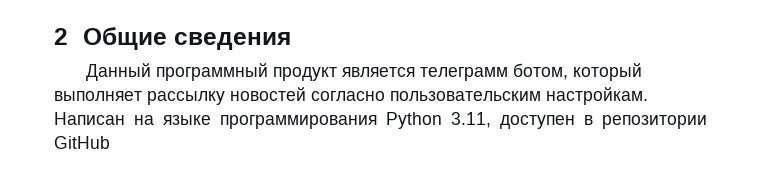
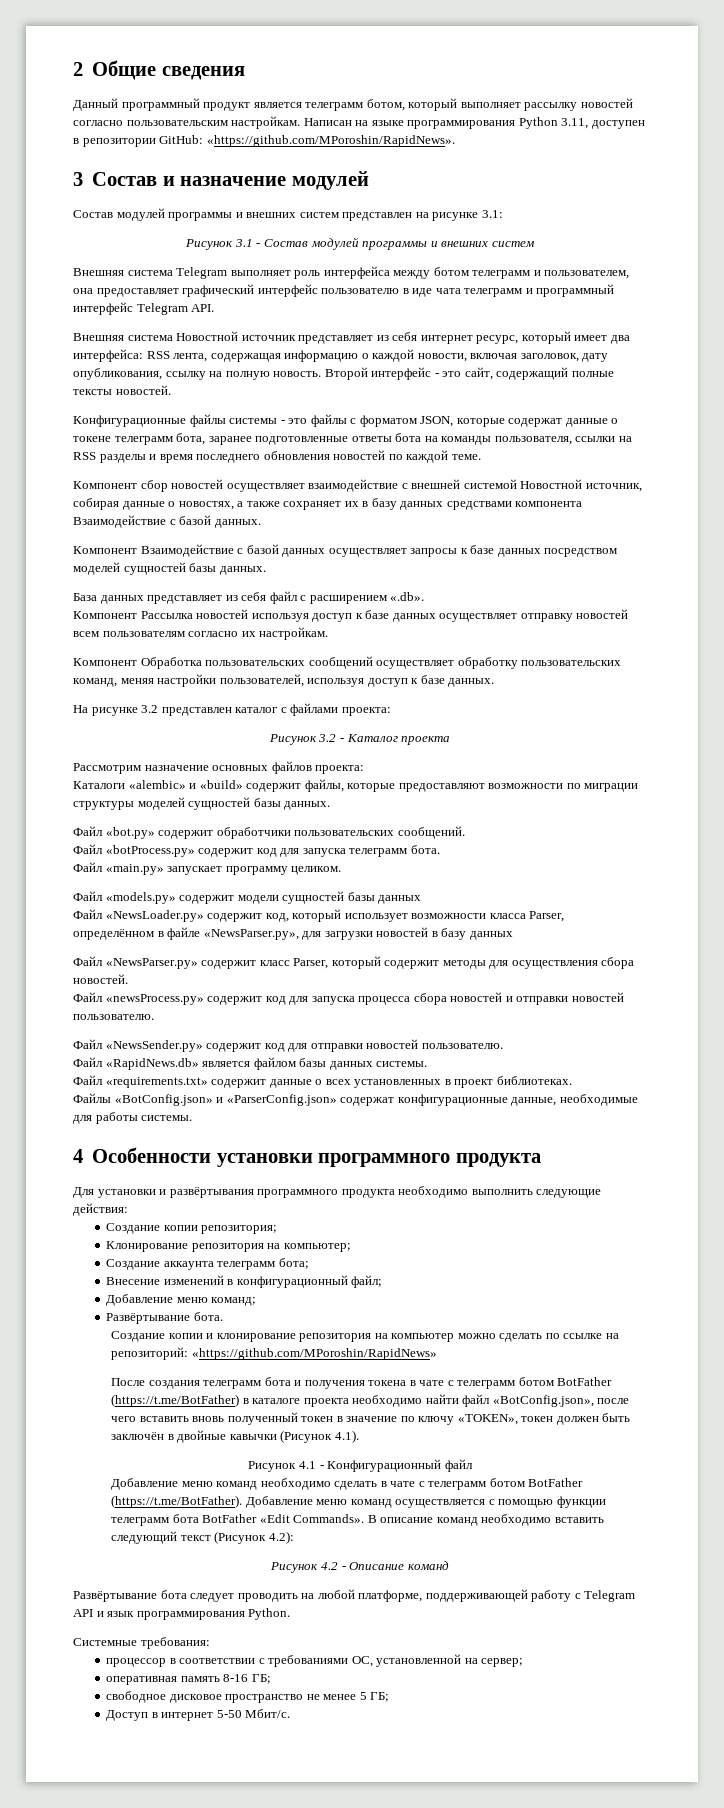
[54,136,110,149] GitHub -> [159,135,455,147] [73,171,369,190] [73,208,503,221] [185,237,534,250] [73,266,630,279] [73,284,615,297] [73,302,215,315] [73,331,630,344] [73,349,609,362] [73,367,614,380] [73,385,171,395] [73,414,619,427] [73,433,632,445] [73,450,481,463] [73,479,642,492] [73,498,583,510] [73,515,261,528] [73,544,618,557] [73,562,266,575] [73,591,425,604] [73,609,629,622] [73,627,329,640] [73,656,622,669] [73,674,495,687] [73,703,391,716] [268,734,451,745] [73,761,365,774] [73,779,639,792] [73,797,331,810] [73,826,465,839] [73,844,440,857] [73,862,342,875] [73,891,422,904] [73,909,565,922] [73,927,513,940] [73,956,635,969] [73,974,128,984] [73,992,624,1005] [73,1014,154,1020] [73,1039,503,1052] [73,1057,428,1070] [73,1075,572,1088] [73,1093,638,1106] [73,1112,193,1124] [73,1147,541,1167] [73,1186,602,1198] [73,1203,128,1216] [106,1223,278,1234] [106,1241,351,1252] [106,1258,309,1270] [106,1275,383,1288] [106,1294,257,1306] [106,1312,223,1324] [111,1331,619,1342] [111,1347,437,1360] [111,1377,613,1389] [111,1394,630,1407] [111,1412,631,1425] [111,1430,359,1443] [248,1459,473,1472] [111,1478,584,1490] [111,1495,606,1508] [111,1514,604,1526] [111,1531,294,1544] [270,1561,449,1573] [73,1589,636,1602] [73,1608,291,1620] [73,1637,210,1649] [106,1654,524,1667] [106,1674,271,1685] [106,1691,390,1703] [106,1709,291,1721] GitHub: «https://github.com/MPoroshin/RapidNews». // 3 Состав и назначение модулей // Состав модулей программы и внешних систем представлен на рисунке 3.1: // Рисунок 3.1 - Состав модулей программы и внешних систем // Внешняя система Telegram выполняет роль интерфейса между ботом телеграмм и пользователем, она предоставляет графический интерфейс пользователю в иде чата телеграмм и программный интерфейс Telegram API. // Внешняя система Новостной источник представляет из себя интернет ресурс, который имеет два интерфейса: RSS лента, содержащая информацию о каждой новости, включая заголовок, дату опубликования, ссылку на полную новость. Второй интерфейс - это сайт, содержащий полные тексты новостей. // Конфигурационные файлы системы - это файлы с форматом JSON, которые содержат данные о токене телеграмм бота, заранее подготовленные ответы бота на команды пользователя, ссылки на RSS разделы и время последнего обновления новостей по каждой теме. // Компонент сбор новостей осуществляет взаимодействие с внешней системой Новостной источник, собирая данные о новостях, а также сохраняет их в базу данных средствами компонента Взаимодействие с базой данных. // Компонент Взаимодействие с базой данных осуществляет запросы к базе данных посредством моделей сущностей базы данных. // База данных представляет из себя файл с расширением «.db». // Компонент Рассылка новостей используя доступ к базе данных осуществляет отправку новостей всем пользователям согласно их настройкам. // Компонент Обработка пользовательских сообщений осуществляет обработку пользовательских команд, меняя настройки пользователей, используя доступ к базе данных. // На рисунке 3.2 представлен каталог с файлами проекта: // Рисунок 3.2 - Каталог проекта // Рассмотрим назначение основных файлов проекта: // Каталоги «alembic» и «build» содержит файлы, которые предоставляют возможности по миграции структуры моделей сущностей базы данных. // Файл «bot.py» содержит обработчики пользовательских сообщений. // Файл «botProcess.py» содержит код для запуска телеграмм бота. // Файл «main.py» запускает программу целиком. // Файл «models.py» содержит модели сущностей базы данных // Файл «NewsLoader.py» содержит код, который использует возможности класса Parser, определённом в файле «NewsParser.py», для загрузки новостей в базу данных // Файл «NewsParser.py» содержит класс Parser, который содержит методы для осуществления сбора новостей. // Файл «newsProcess.py» содержит код для запуска процесса сбора новостей и отправки новостей пользователю. // Файл «NewsSender.py» содержит код для отправки новостей пользователю. // Файл «RapidNews.db» является файлом базы данных системы. // Файл «requirements.txt» содержит данные о всех установленных в проект библиотеках. // Файлы «BotConfig.json» и «ParserConfig.json» содержат конфигурационные данные, необходимые для работы системы. // 4 Особенности установки программного продукта // Для установки и развёртывания программного продукта необходимо выполнить следующие действия: // Создание копии репозитория; // Клонирование репозитория на компьютер; // Создание аккаунта телеграмм бота; // Внесение изменений в конфигурационный файл; // Добавление меню команд; // Развёртывание бота. // Создание копии и клонирование репозитория на компьютер можно сделать по ссылке на репозиторий: «https://github.com/MPoroshin/RapidNews» // После создания телеграмм бота и получения токена в чате с телеграмм ботом BotFather (https://t.me/BotFather) в каталоге проекта необходимо найти файл «BotConfig.json», после чего вставить вновь полученный токен в значение по ключу «TOKEN», токен должен быть заключён в двойные кавычки (Рисунок 4.1). // Рисунок 4.1 - Конфигурационный файл // Добавление меню команд необходимо сделать в чате с телеграмм ботом BotFather (https://t.me/BotFather). Добавление меню команд осуществляется с помощью функции телеграмм бота BotFather «Edit Commands». В описание команд необходимо вставить следующий текст (Рисунок 4.2): // Рисунок 4.2 - Описание команд // Развёртывание бота следует проводить на любой платформе, поддерживающей работу с Telegram API и язык программирования Python. // Системные требования: // процессор в соответствии с требованиями ОС, установленной на сервер; // оперативная память 8-16 ГБ; // свободное дисковое пространство не менее 5 ГБ; // Доступ в интернет 5-50 Мбит/с.

